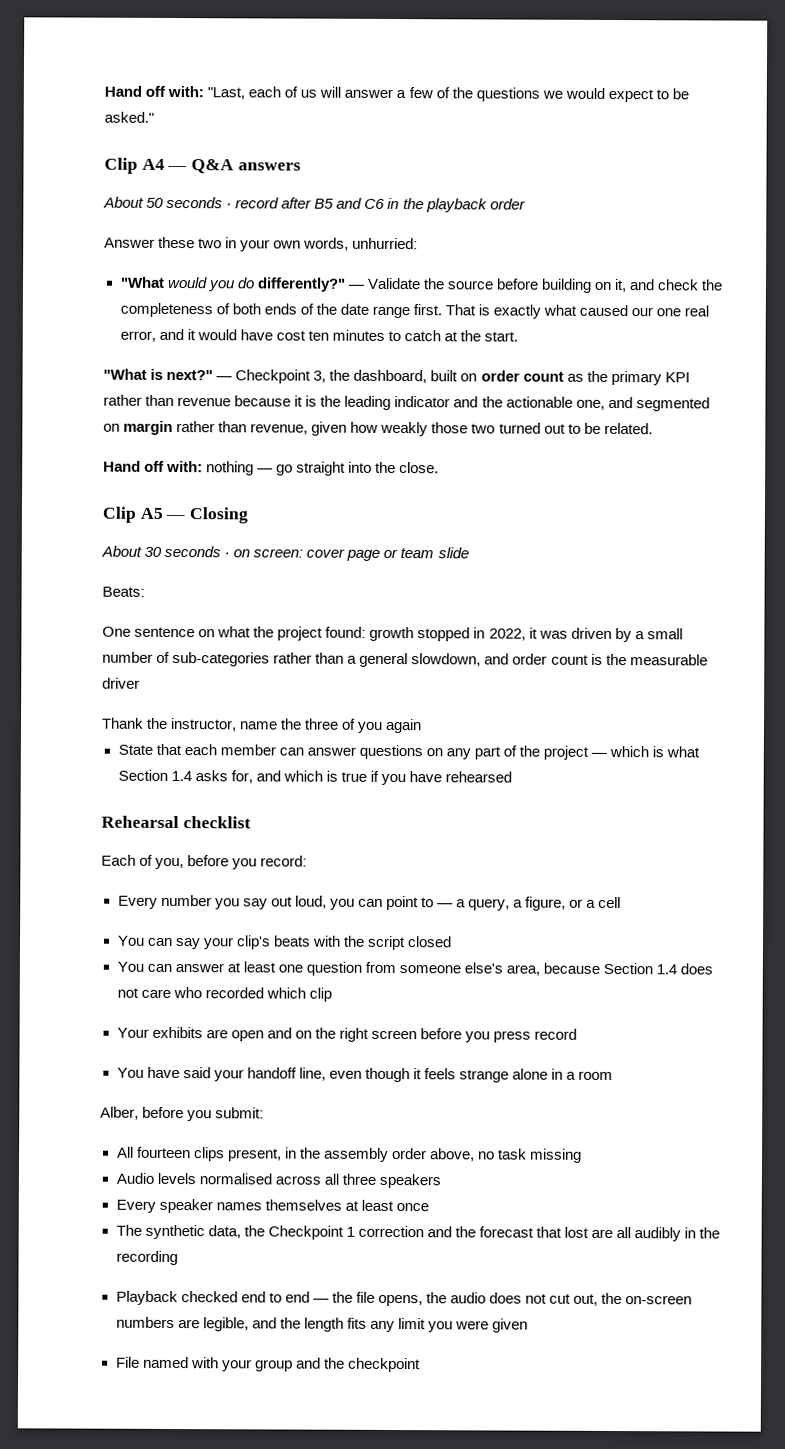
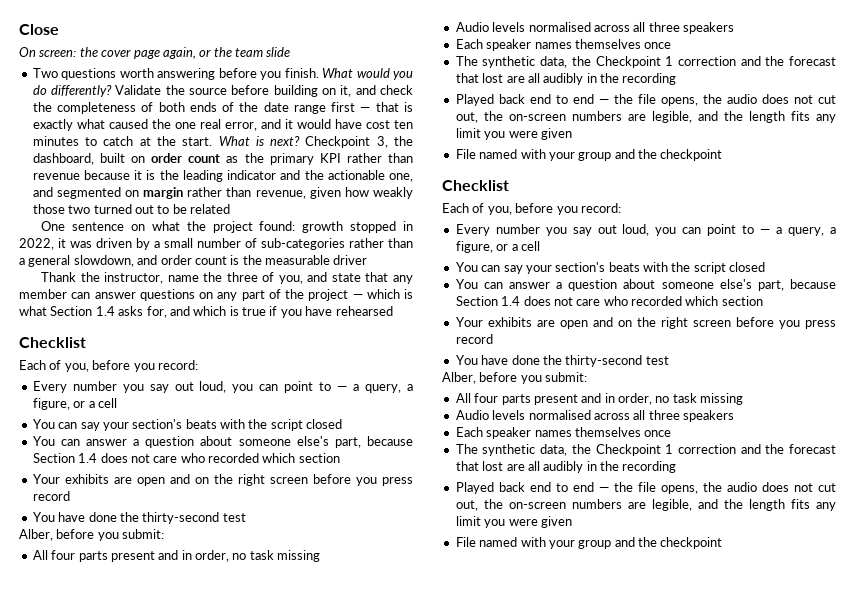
[104,85,689,103] [104,111,154,123] [104,157,301,174] [103,196,526,213] [104,236,419,252] [119,276,165,288] Hand off with: "Last, each of us will answer a few of the questions we would expect to be asked." // Clip A4 — Q&A answers // About 50 seconds · record after B5 and C6 in the playback order // Answer these two in your own words, unhurried: // "What -> [19,24,59,35] [19,47,291,59] [32,68,354,80] Close // On screen: the cover page again, or the team slide // Two questions worth answering before you finish. What
[256,277,364,292] differently?" — -> [51,85,113,97] differently?
[412,304,476,316] first. That -> [331,102,399,112] first — that
[631,307,654,317] our -> [151,119,171,129] the
[103,368,233,381] // "What is next?" — -> [218,136,301,146] What is next?
[603,422,653,435] [103,460,440,476] [102,506,249,524] [101,545,469,561] [102,586,145,597] related. // Hand off with: nothing — go straight into the close. // Clip A5 — Closing // About 30 seconds · on screen: cover page or team slide // Beats: -> [190,204,230,214] related
[357,718,423,734] [117,743,217,756] you again // State that each -> [278,272,414,284] you, and state that any
[101,815,251,829] Rehearsal checklist -> [19,337,86,348] Checklist
[235,935,452,951] [116,961,714,976] [116,987,332,1002] clip's beats with the script closed // You can answer at least one question from someone else's area, because Section 1.4 does not care who recorded which clip -> [132,419,343,431] [32,436,414,448] [32,453,340,463] section's beats with the script closed // You can answer a question about someone else's part, because Section 1.4 does not care who recorded which section
[182,1067,614,1083] [100,1106,265,1122] [116,1146,475,1162] said your handoff line, even though it feels strange alone in a room // Alber, before you submit: // All fourteen clips present, in the assembly order above, -> [88,512,246,524] [19,529,165,541] [32,550,229,562] done the thirty-second test // Alber, before you submit: // All four parts present and in order,
[115,1198,394,1214] Every speaker names themselves at least -> [455,39,641,51] Each speaker names themselves
[115,1290,238,1306] Playback checked -> [455,94,525,106] Played back
(421, 1365) none -> [442,180,509,191] [442,203,621,215] [455,224,836,236] [455,241,540,253] [455,262,766,274] [455,279,836,291] [455,296,763,306] [455,317,836,329] [455,334,493,344] [455,355,669,367] [442,372,588,384] [455,393,744,405] [455,410,734,422] [455,427,672,439] [455,444,837,456] [455,461,677,473] [455,482,836,494] [455,499,836,511] [455,516,572,528] [455,537,723,549] // Checklist // Each of you, before you record: // Every number you say out loud, you can point to — a query, a figure, or a cell // You can say your section's beats with the script closed // You can answer a question about someone else's part, because Section 1.4 does not care who recorded which section // Your exhibits are open and on the right screen before you press record // You have done the thirty-second test // Alber, before you submit: // All four parts present and in order, no task missing // Audio levels normalised across all three speakers // Each speaker names themselves once // The synthetic data, the Checkpoint 1 correction and the forecast that lost are all audibly in the recording // Played back end to end — the file opens, the audio does not cut out, the on-screen numbers are legible, and the length fits any limit you were given // File named with your group and the checkpoint

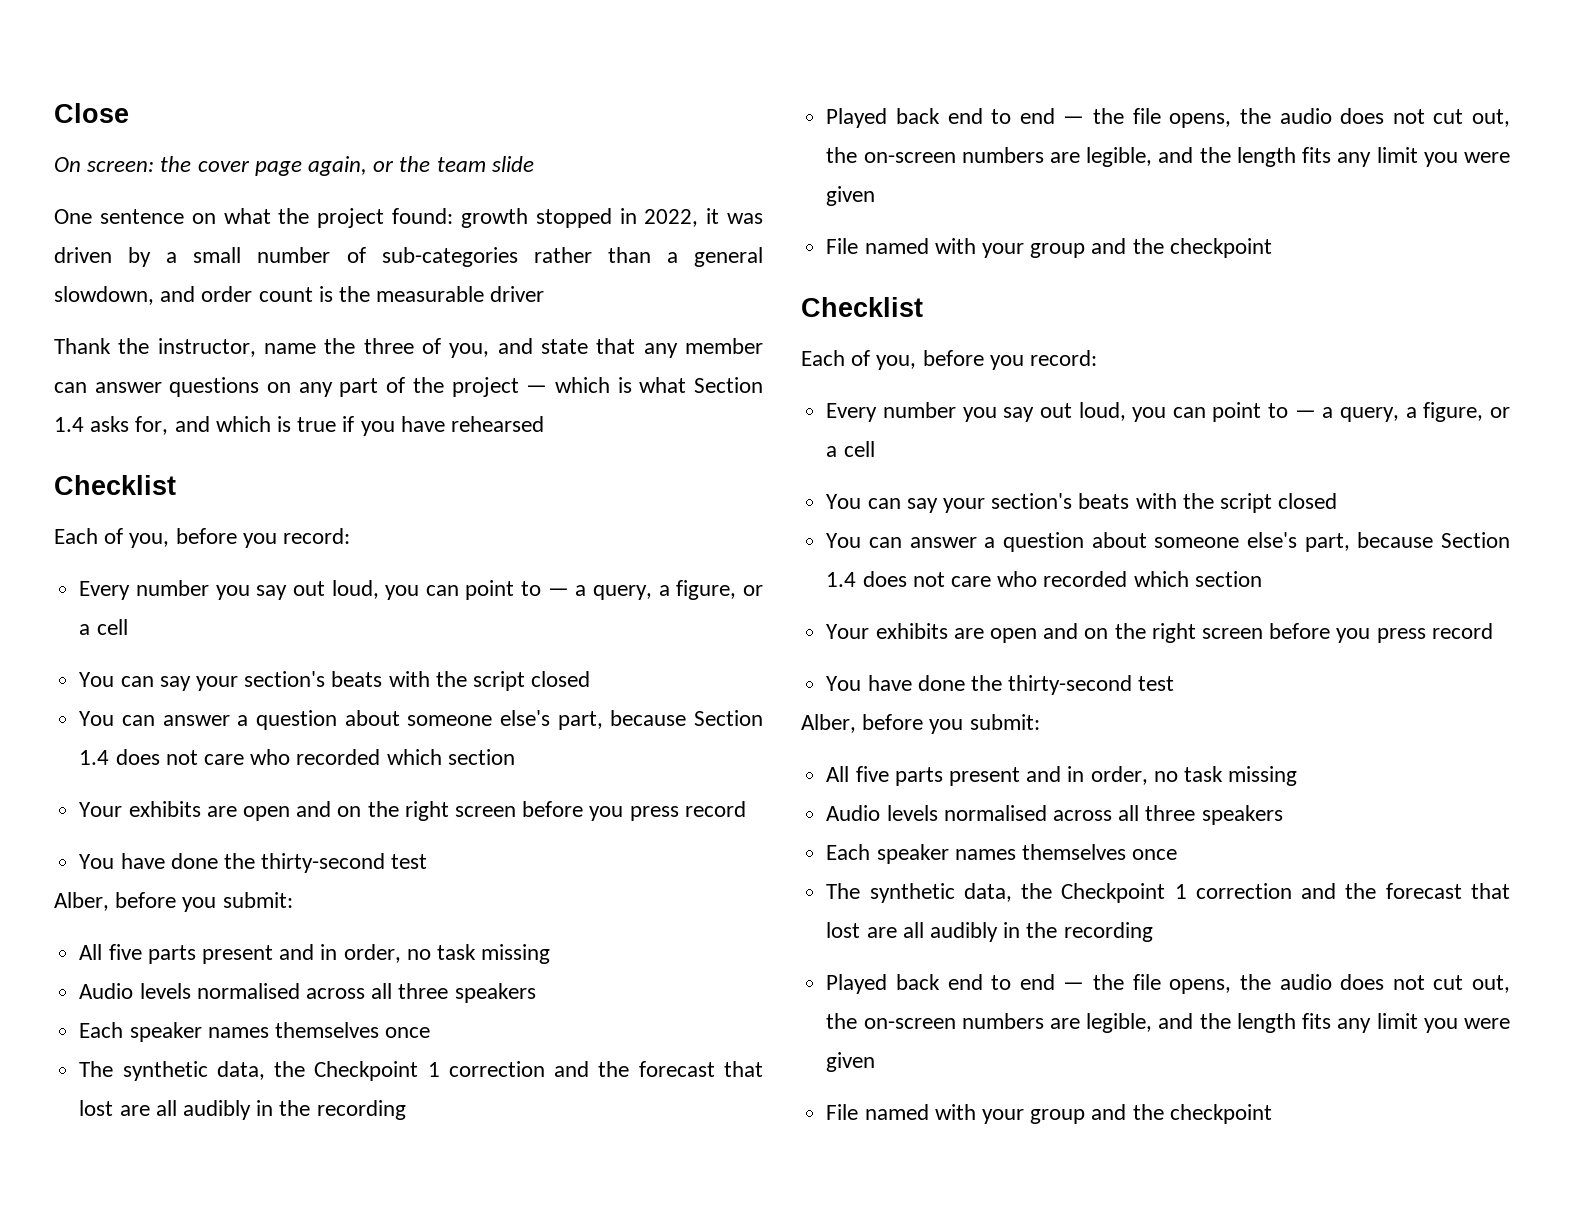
[32,68,414,80] [32,85,413,97] [32,102,413,114] [32,119,413,131] [32,136,413,148] [32,153,413,165] [32,170,414,182] [32,187,414,199] [32,204,230,214] // Two questions worth answering before you finish. What would you do differently? Validate the source before building on it, and check the completeness of both ends of the date range first — that is exactly what caused the one real error, and it would have cost ten minutes to catch at the start. What is next? Checkpoint 3, the dashboard, built on order count as the primary KPI rather than revenue because it is the leading indicator and the actionable one, and segmented on margin rather than revenue, given how weakly those two turned out to be related -> (534, 164) none
[51,550,76,560] four -> [108,944,142,960] five
[474,393,499,403] four -> [855,766,889,782] five

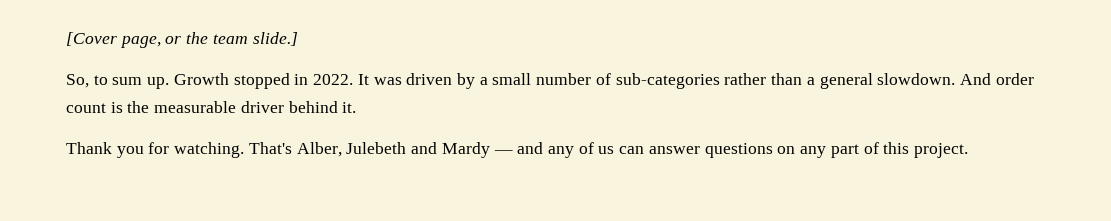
[54,103,129,123] [54,156,534,176] [54,208,720,228] Close // On screen: the cover page again, or the team slide // One sentence on what the project found: growth stopped in 2022, it -> [66,32,298,48] [66,73,369,89] [Cover page, or the team slide.] // So, to sum up. Growth stopped in 2022. It
[54,286,196,305] slowdown, and -> [877,73,991,85] slowdown. And
(545, 294) none -> [288,101,357,113] behind it.
[118,338,763,358] the instructor, name the three of you, and state that any member -> [116,142,615,158] you for watching. That's Alber, Julebeth and Mardy — and any of us
[412,377,763,397] [54,416,545,436] [54,475,176,495] [54,528,351,548] [79,580,763,600] [79,619,128,635] [79,671,591,691] [79,710,763,730] [79,749,515,765] [79,801,746,821] [79,853,428,873] [54,892,293,912] [79,944,551,964] [79,983,536,1003] [79,1022,431,1042] [79,1061,763,1081] [79,1100,406,1120] [826,108,1511,128] [826,147,1511,167] [826,186,876,206] [826,238,1272,258] [801,297,923,317] [801,350,1098,370] [826,402,1510,422] [826,441,875,457] [826,493,1338,513] [826,532,1510,552] [826,571,1262,587] [826,623,1493,643] [826,675,1175,695] [801,714,1040,734] [826,766,1298,786] [826,805,1283,825] [826,844,1178,864] [826,883,1510,903] [826,922,1153,942] [826,974,1511,994] [826,1013,1511,1033] [826,1052,876,1072] [826,1104,1272,1124] the project — which is what Section 1.4 asks for, and which is true if you have rehearsed // Checklist // Each of you, before you record: // Every number you say out loud, you can point to — a query, a figure, or a cell // You can say your section's beats with the script closed // You can answer a question about someone else's part, because Section 1.4 does not care who recorded which section // Your exhibits are open and on the right screen before you press record // You have done the thirty-second test // Alber, before you submit: // All five parts present and in order, no task missing // Audio levels normalised across all three speakers // Each speaker names themselves once // The synthetic data, the Checkpoint 1 correction and the forecast that lost are all audibly in the recording // Played back end to end — the file opens, the audio does not cut out, the on-screen numbers are legible, and the length fits any limit you were given // File named with your group and the checkpoint // Checklist // Each of you, before you record: // Every number you say out loud, you can point to — a query, a figure, or a cell // You can say your section's beats with the script closed // You can answer a question about someone else's part, because Section 1.4 does not care who recorded which section // Your exhibits are open and on the right screen before you press record // You have done the thirty-second test // Alber, before you submit: // All five parts present and in order, no task missing // Audio levels normalised across all three speakers // Each speaker names themselves once // The synthetic data, the Checkpoint 1 correction and the forecast that lost are all audibly in the recording // Played back end to end — the file opens, the audio does not cut out, the on-screen numbers are legible, and the length fits any limit you were given // File named with your group and the checkpoint -> [883,142,968,158] this project.

